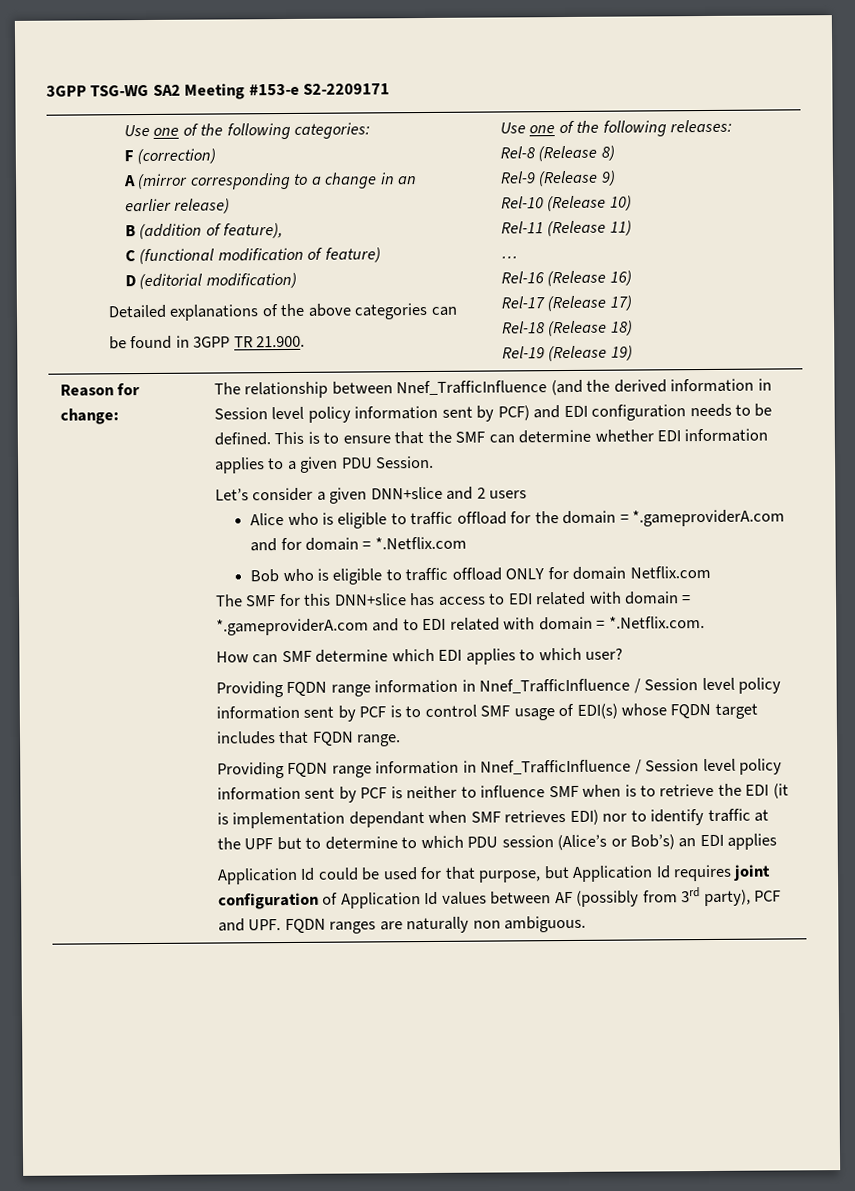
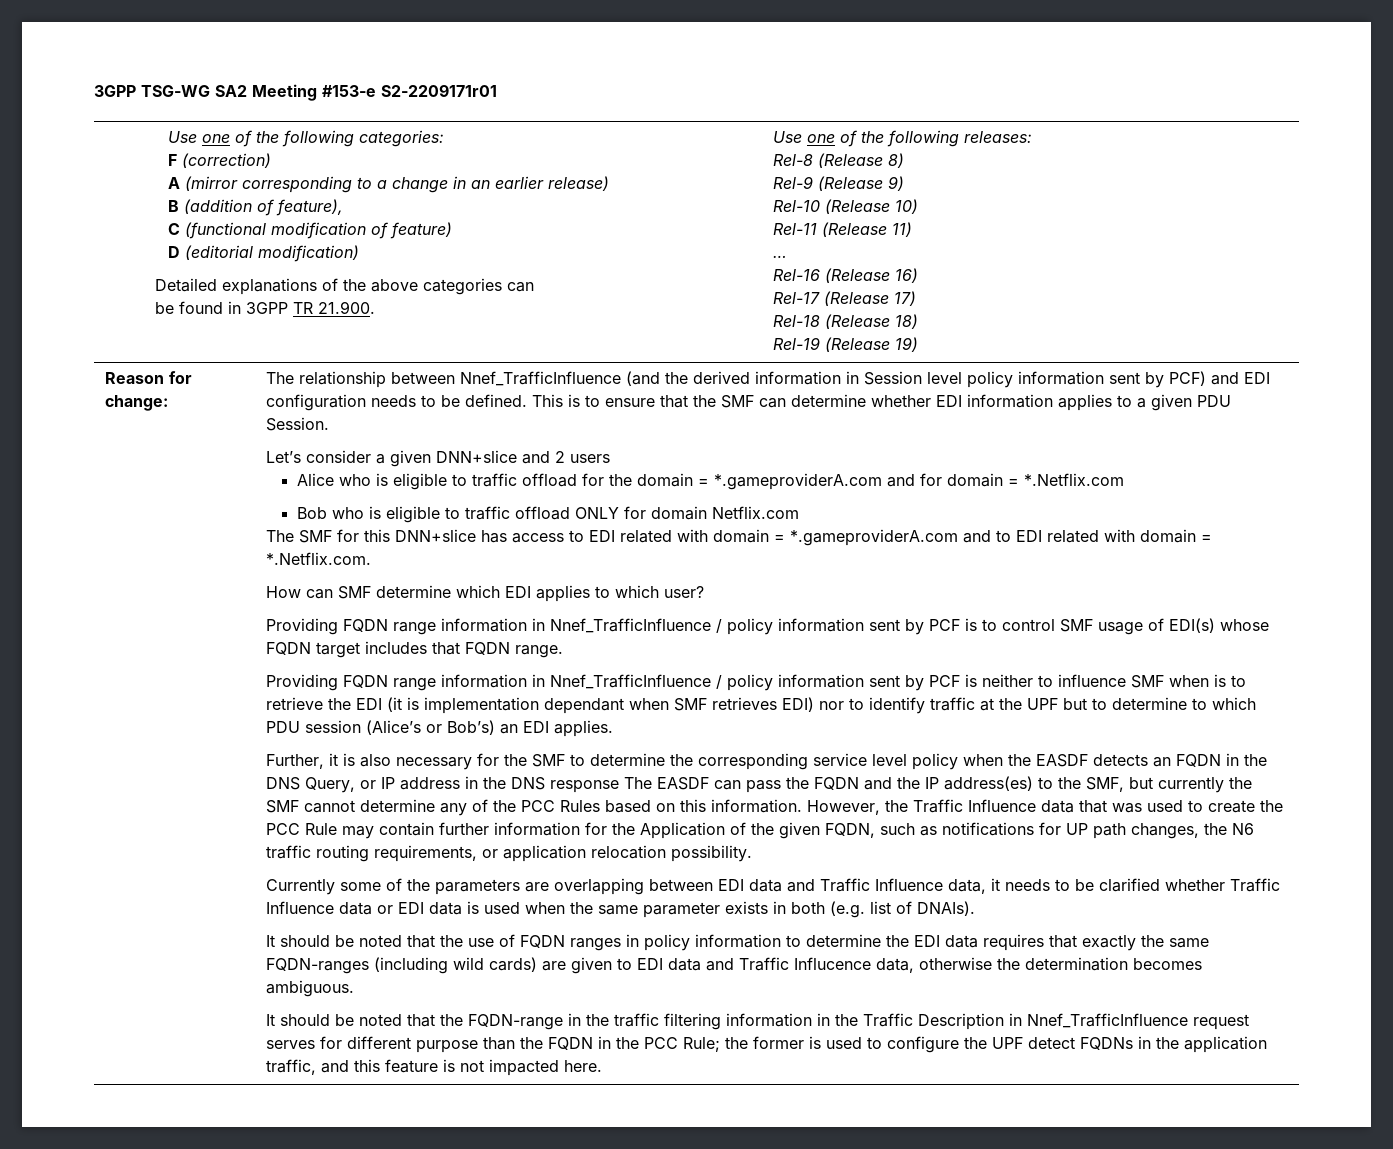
[303,83,391,95] S2-2209171 -> [381,84,497,97] S2-2209171r01
[644,677,735,691] Session level -> (723, 626) none
[645,758,736,772] Session level -> (723, 682) none
[727,833,778,850] [216,864,772,885] [217,887,781,910] [217,915,587,934] applies // Application Id could be used for that purpose, but Application Id requires joint configuration of Application Id values between AF (possibly from 3rd party), PCF and UPF. FQDN ranges are naturally non ambiguous. -> [554,720,614,737] [266,753,1268,770] [266,776,1253,793] [266,799,1284,816] [266,822,1255,839] [266,845,753,862] [266,878,1281,895] [266,901,976,918] [266,934,1210,951] [266,957,1203,974] [266,980,355,997] [266,1013,1250,1030] [266,1036,1268,1053] [266,1059,603,1076] applies. // Further, it is also necessary for the SMF to determine the corresponding service level policy when the EASDF detects an FQDN in the DNS Query, or IP address in the DNS response The EASDF can pass the FQDN and the IP address(es) to the SMF, but currently the SMF cannot determine any of the PCC Rules based on this information. However, the Traffic Influence data that was used to create the PCC Rule may contain further information for the Application of the given FQDN, such as notifications for UP path changes, the N6 traffic routing requirements, or application relocation possibility. // Currently some of the parameters are overlapping between EDI data and Traffic Influence data, it needs to be clarified whether Traffic Influence data or EDI data is used when the same parameter exists in both (e.g. list of DNAIs). // It should be noted that the use of FQDN ranges in policy information to determine the EDI data requires that exactly the same FQDN-ranges (including wild cards) are given to EDI data and Traffic Influcence data, otherwise the determination becomes ambiguous. // It should be noted that the FQDN-range in the traffic filtering information in the Traffic Description in Nnef_TrafficInfluence request serves for different purpose than the FQDN in the PCC Rule; the former is used to configure the UPF detect FQDNs in the application traffic, and this feature is not impacted here.

